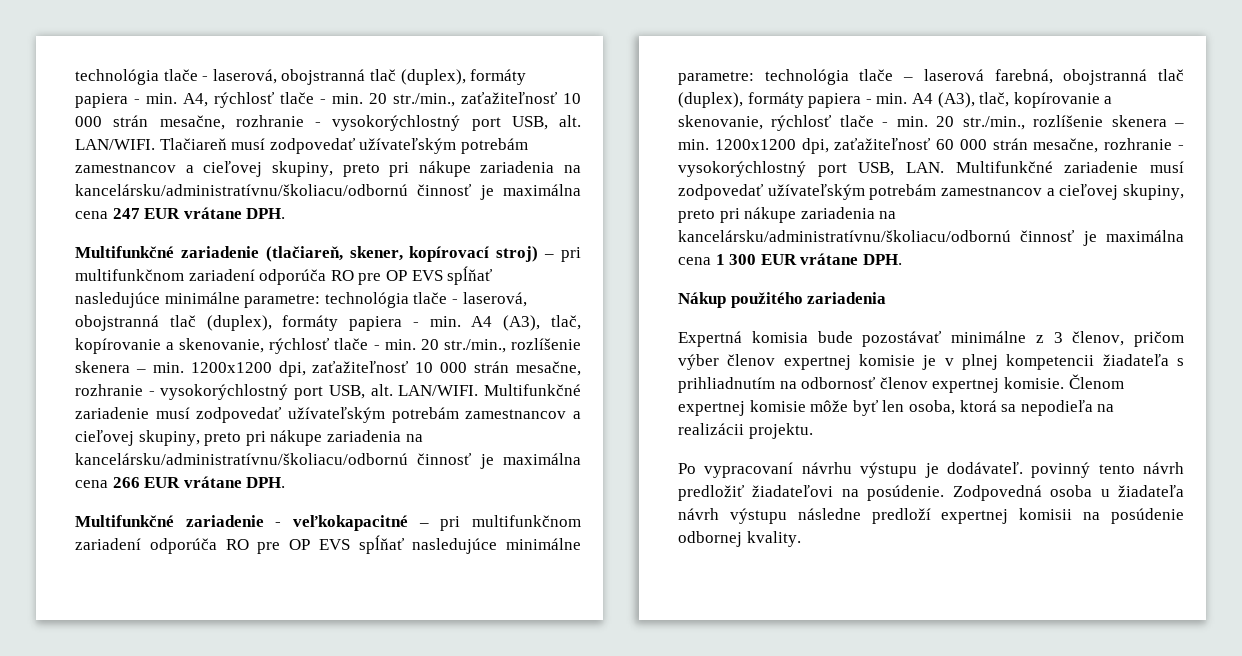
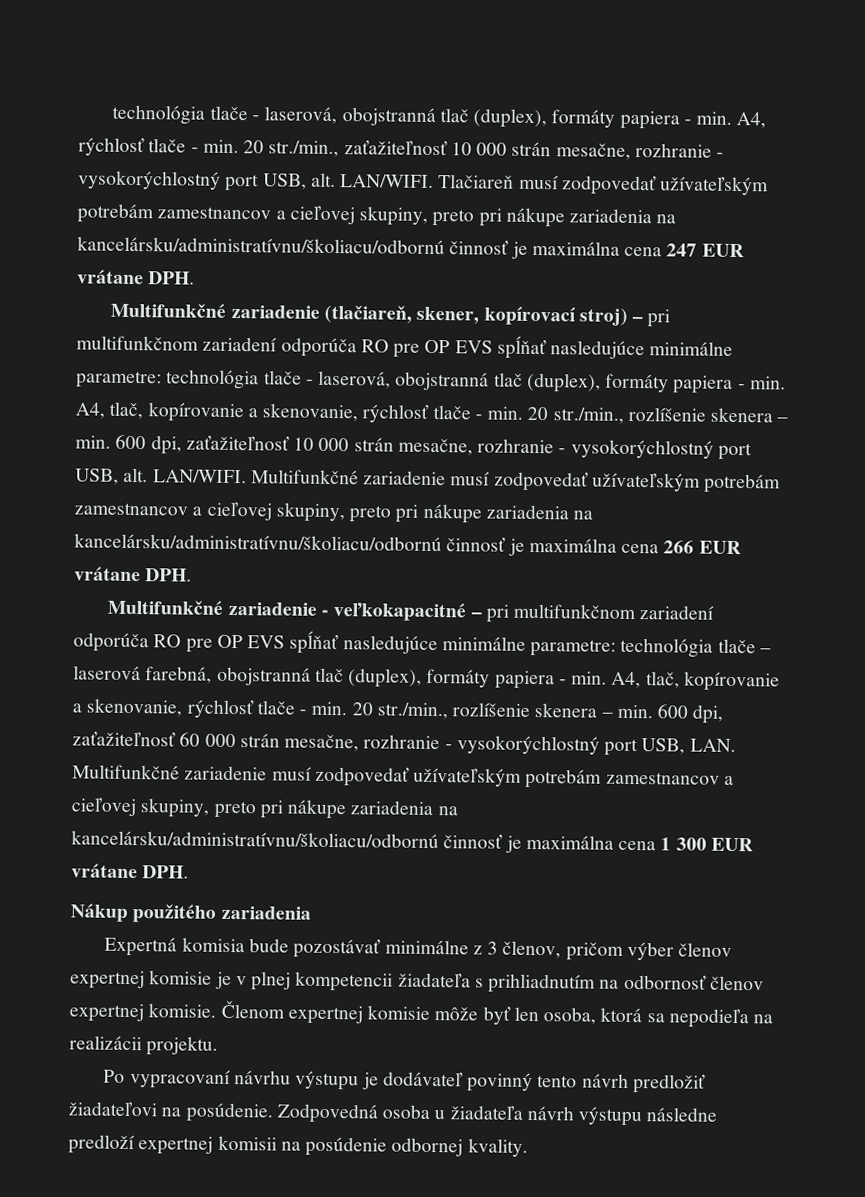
[471,315,541,331] A4 (A3), -> [75,402,105,419] A4,
[190,362,272,373] 1200x1200 -> [115,434,147,450] 600
[911,92,975,108] A4 (A3), -> [611,671,642,689] A4,
[714,139,796,150] 1200x1200 -> [657,704,689,719] 600
[946,462,1023,474] dodávateľ. -> [382,1071,464,1087] dodávateľ

